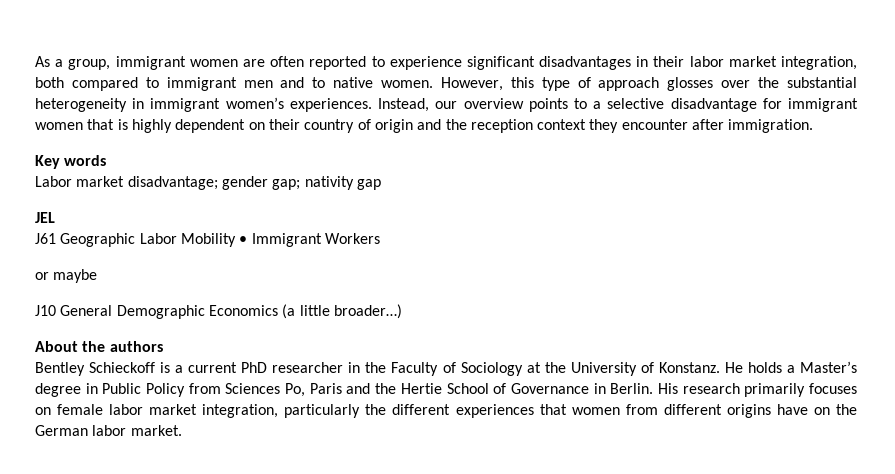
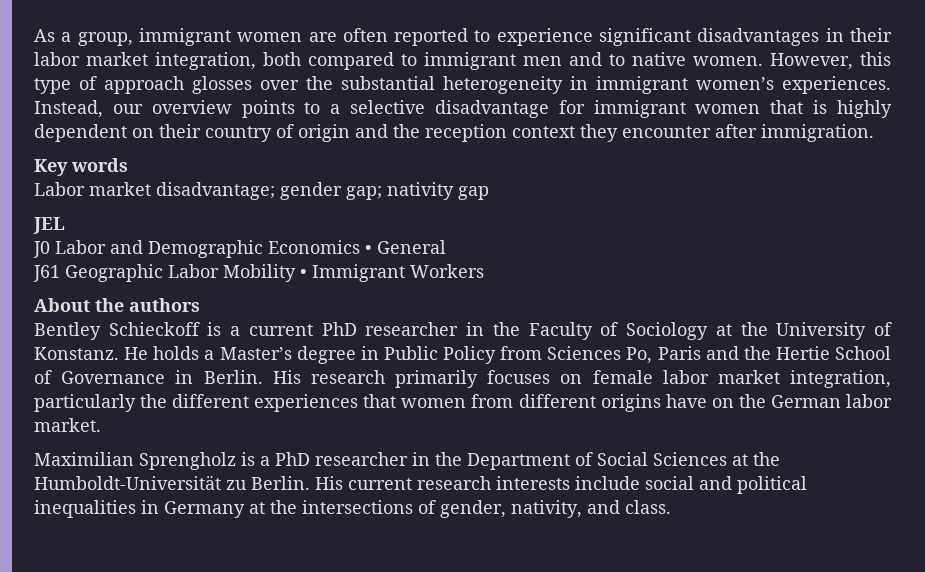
(55, 217) none -> [33,240,446,258] // J0 Labor and Demographic Economics • General
[35,269,98,283] [35,304,402,319] // or maybe // J10 General Demographic Economics (a little broader…) -> (484, 271) none
(182, 430) none -> [34,452,780,470] [34,475,807,494] [34,500,671,518] // Maximilian Sprengholz is a PhD researcher in the Department of Social Sciences at the Humboldt-Universität zu Berlin. His current research interests include social and political inequalities in Germany at the intersections of gender, nativity, and class.

